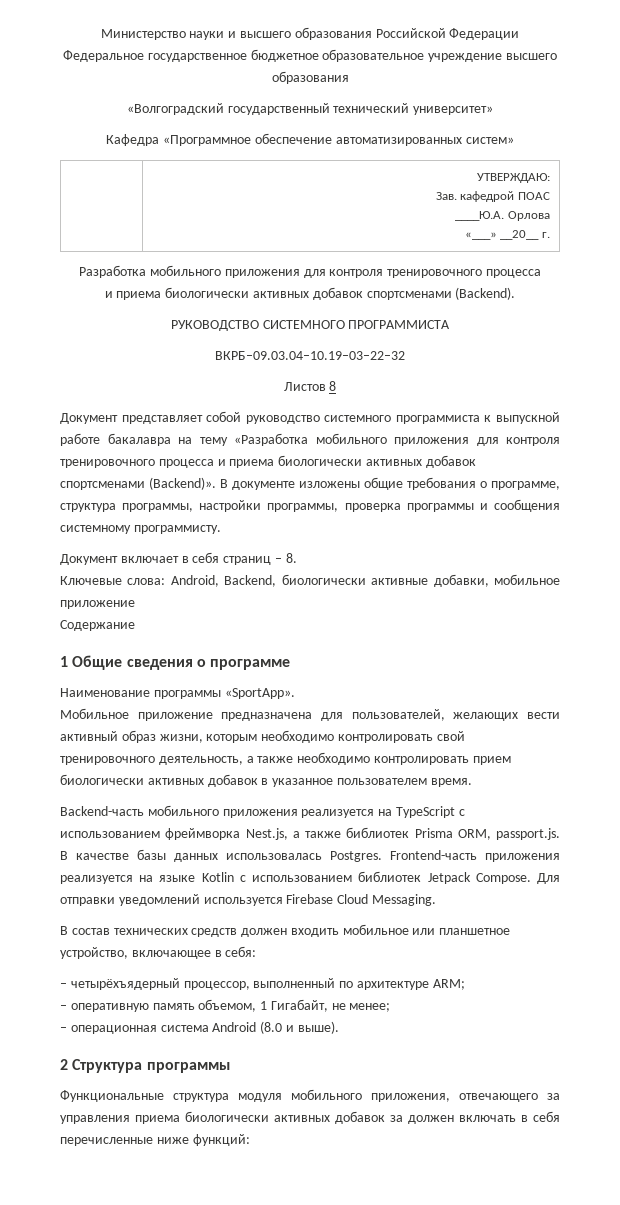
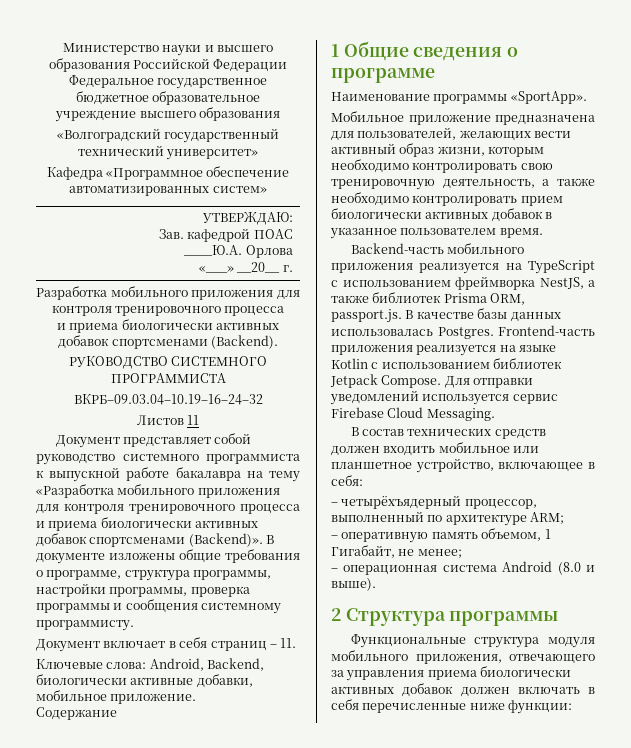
[215,351,405,360] ВКРБ–09.03.04–10.19–03–22–32 -> [73,394,263,405] ВКРБ–09.03.04–10.19–16–24–32
[329,381,337,391] 8 -> [187,415,200,425] 11
[285,553,297,563] 8. -> [280,638,297,648] 11.
[60,600,135,609] приложение -> [110,693,197,704] приложение.
[436,731,465,741] [60,756,155,765] свой тренировочного -> [520,163,553,170] [331,179,435,190] свою тренировочную
[245,828,288,840] Nest.js, -> [539,277,584,289] NestJS,
(283, 901) none -> [512,394,558,404] сервис
[390,1115,403,1122] за -> (454, 690) none
[192,1134,250,1146] функций: -> [508,700,573,714] функции:

